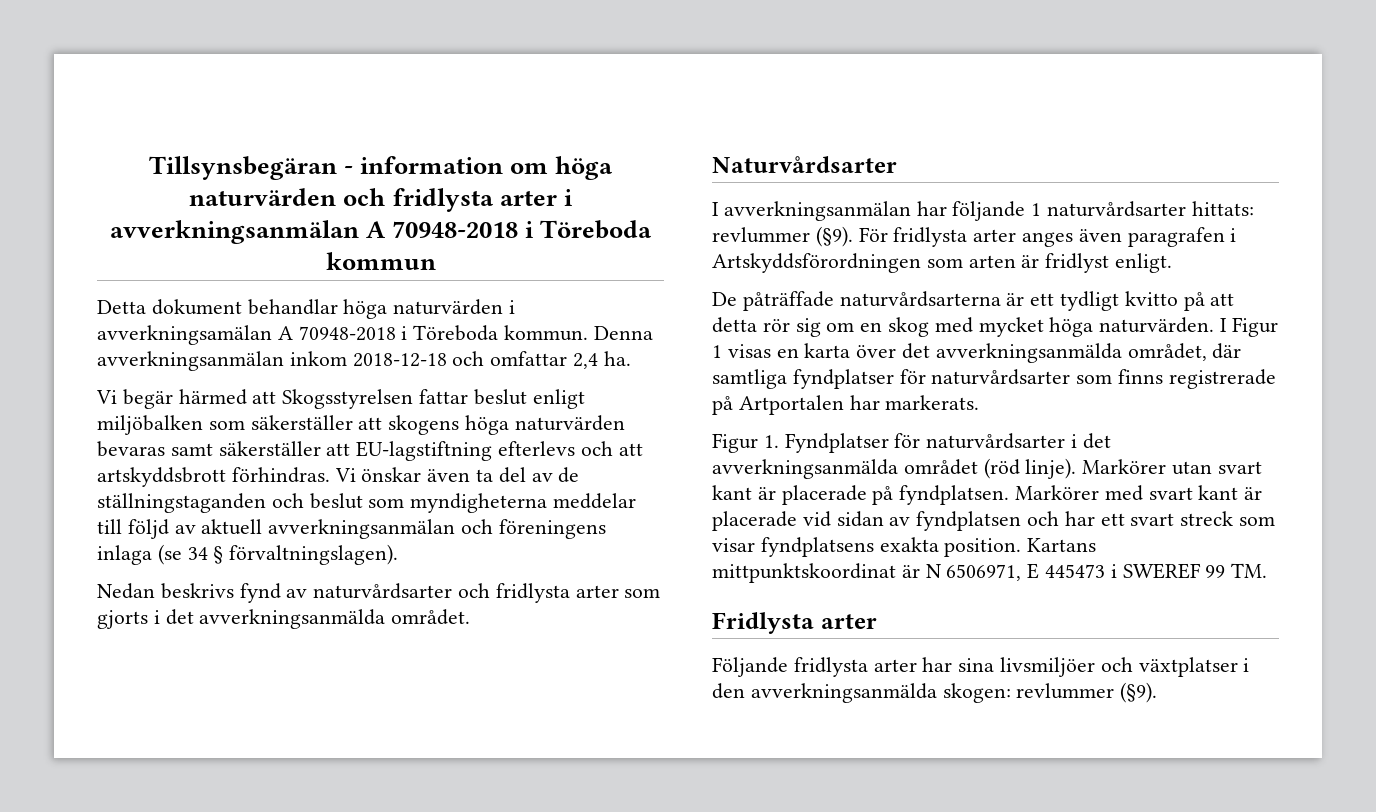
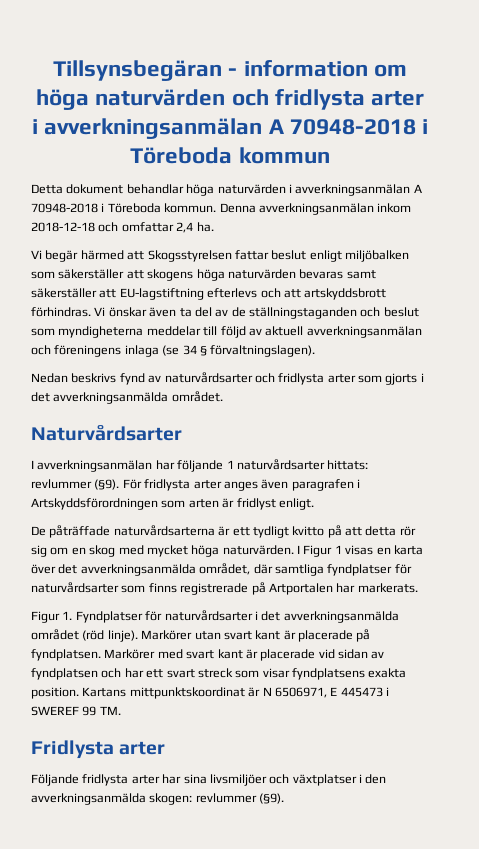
[97,325,272,345] avverkningsamälan -> [295,184,411,196] avverkningsanmälan

